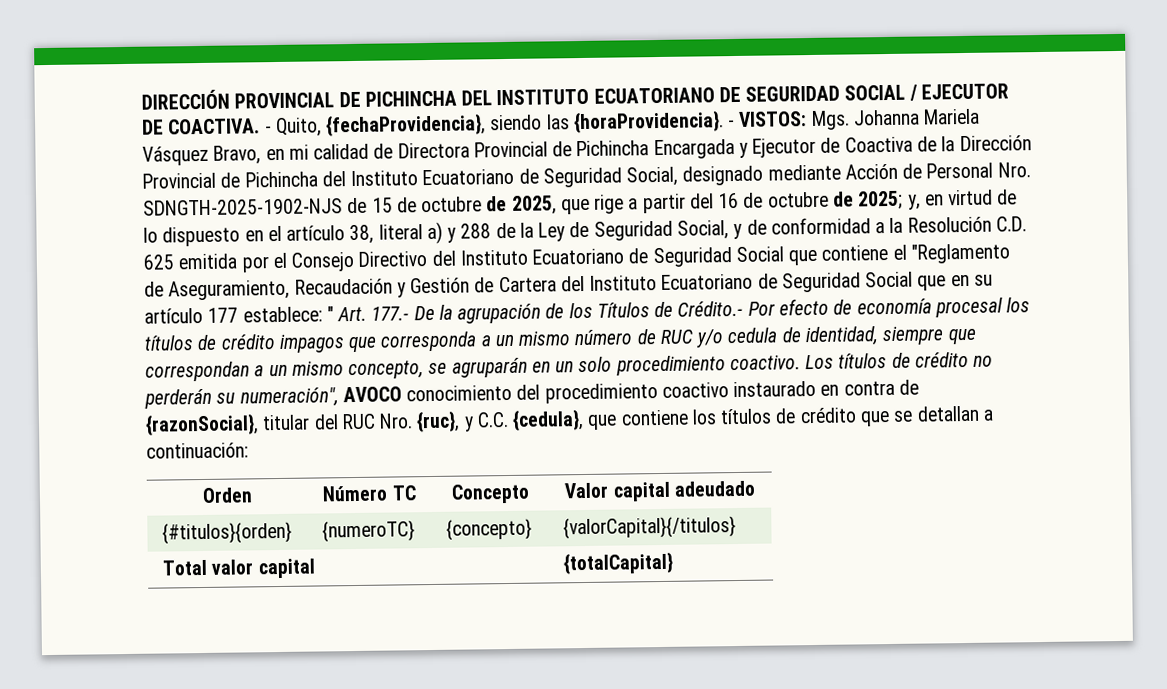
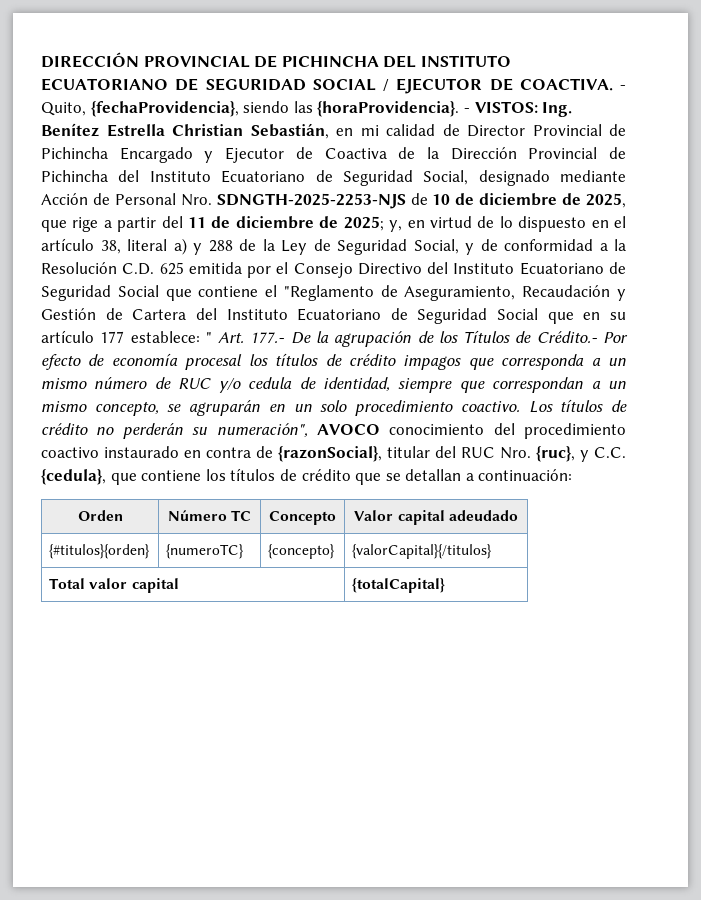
[810,108,981,131] [142,145,262,166] Mgs. Johanna Mariela Vásquez Bravo, -> [542,102,573,117] [41,123,329,139] Ing. Benítez Estrella Christian Sebastián,
[397,139,735,160] Directora Provincial de Pichincha Encargada -> [467,124,626,137] [41,147,193,163] Director Provincial de Pichincha Encargado
[143,196,483,216] SDNGTH-2025-1902-NJS de 15 de octubre -> [216,193,558,209] SDNGTH-2025-2253-NJS de 10 de diciembre
[718,191,829,209] 16 de octubre -> [188,216,314,229] 11 de diciembre

